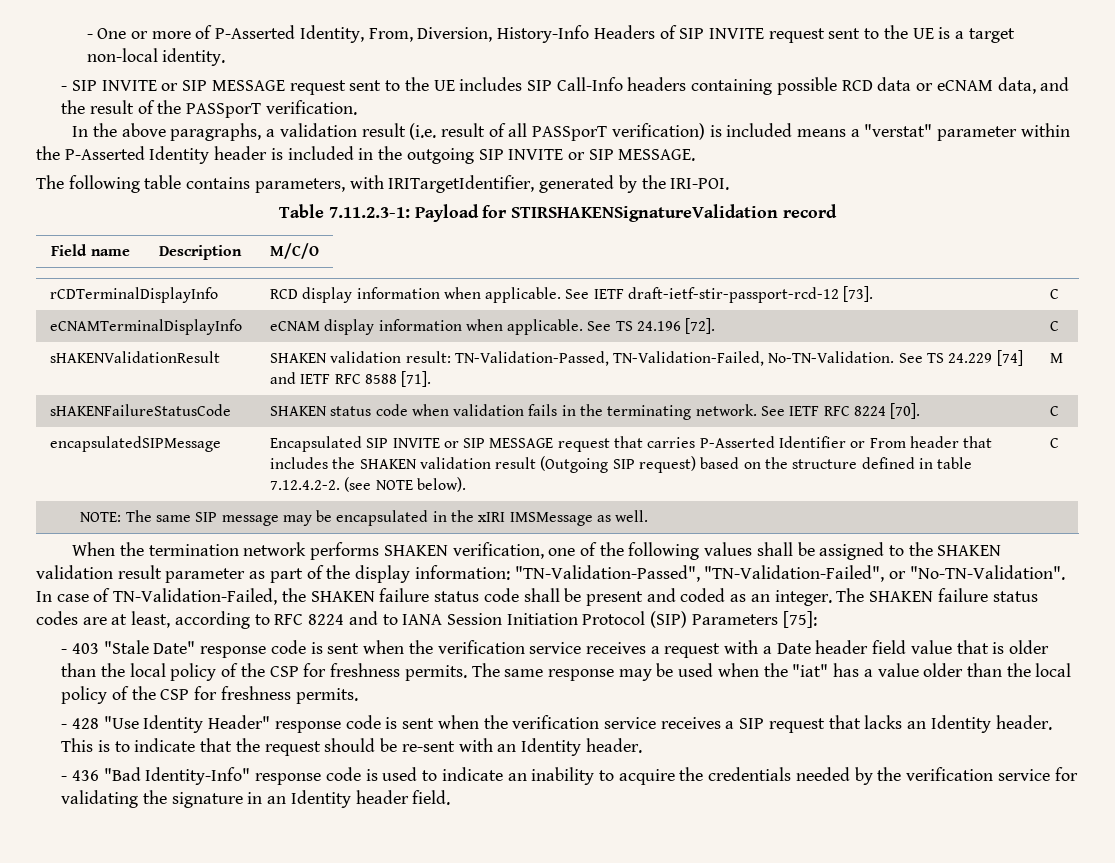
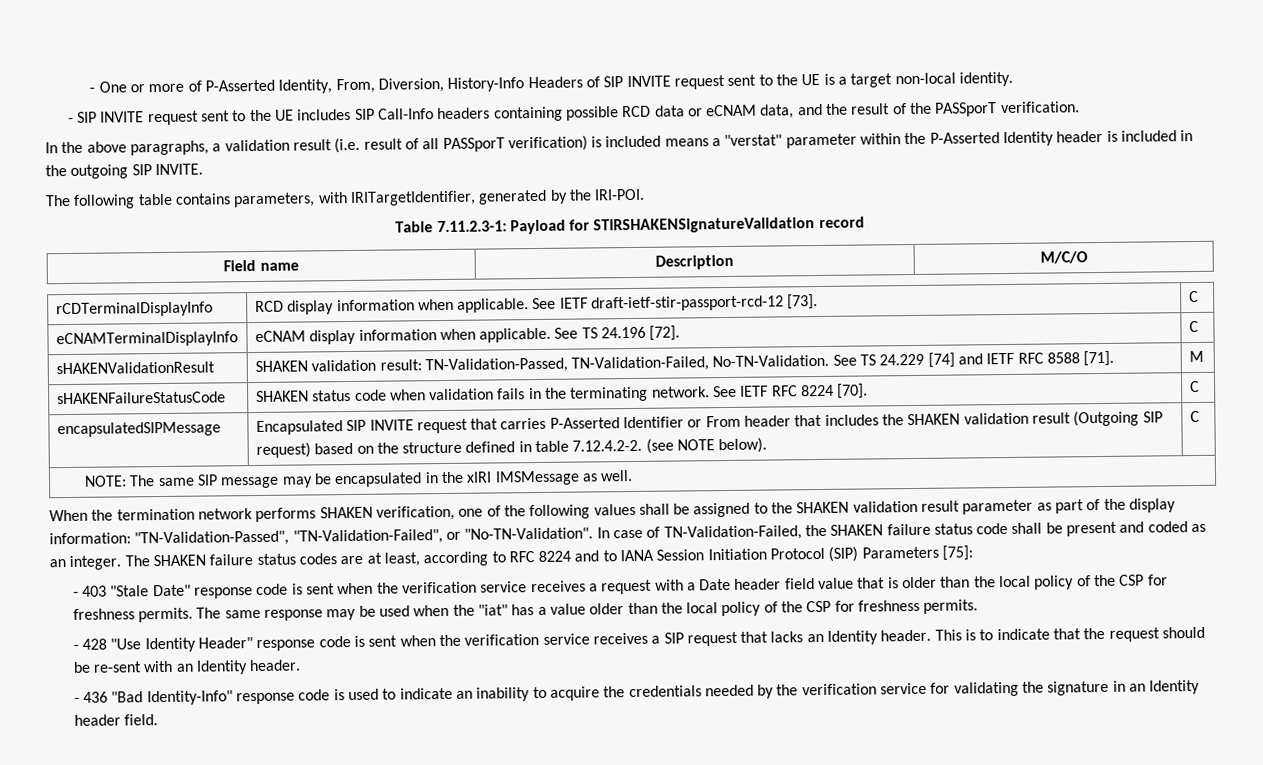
[161,80,285,91] or SIP MESSAGE -> (145, 117) none
[508,149,696,161] INVITE or SIP MESSAGE. -> [154,163,203,176] INVITE.
[443,438,554,448] or SIP MESSAGE -> (414, 425) none

